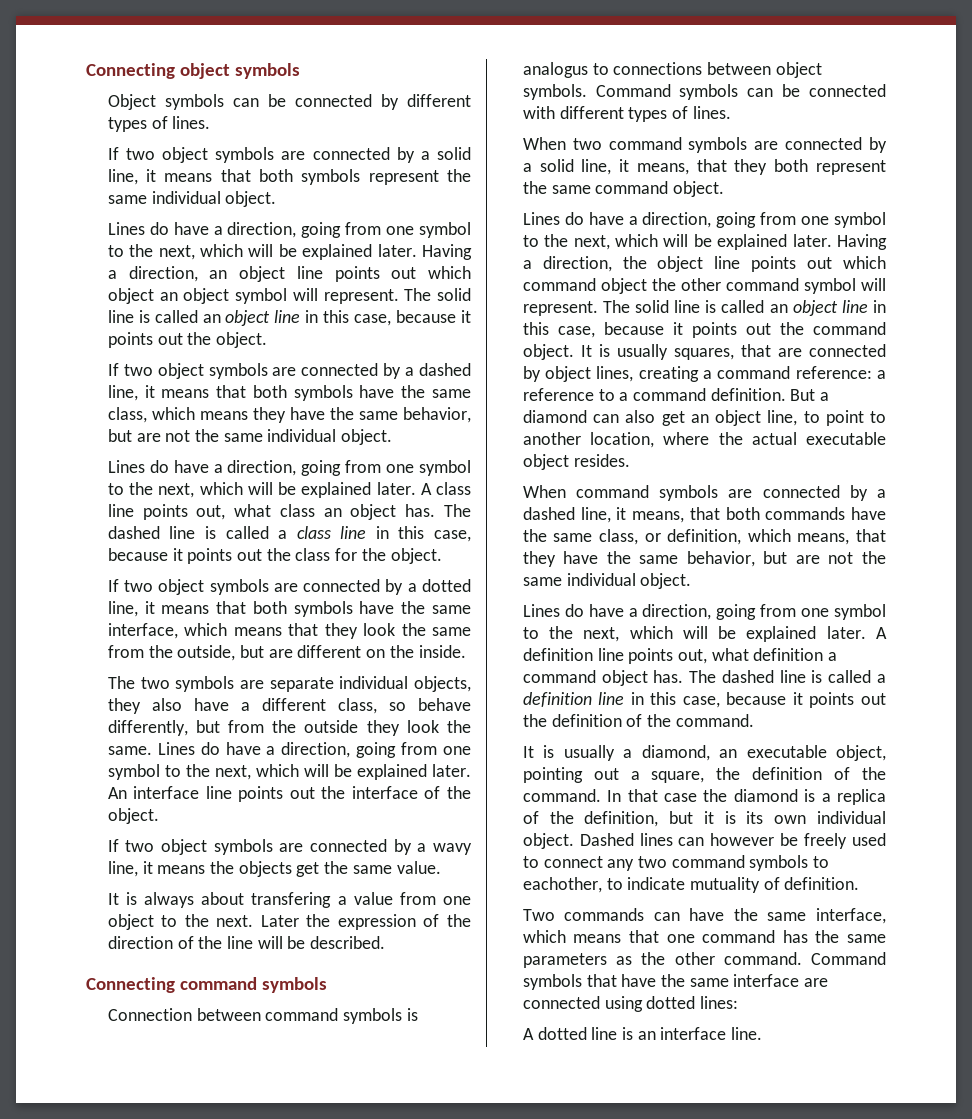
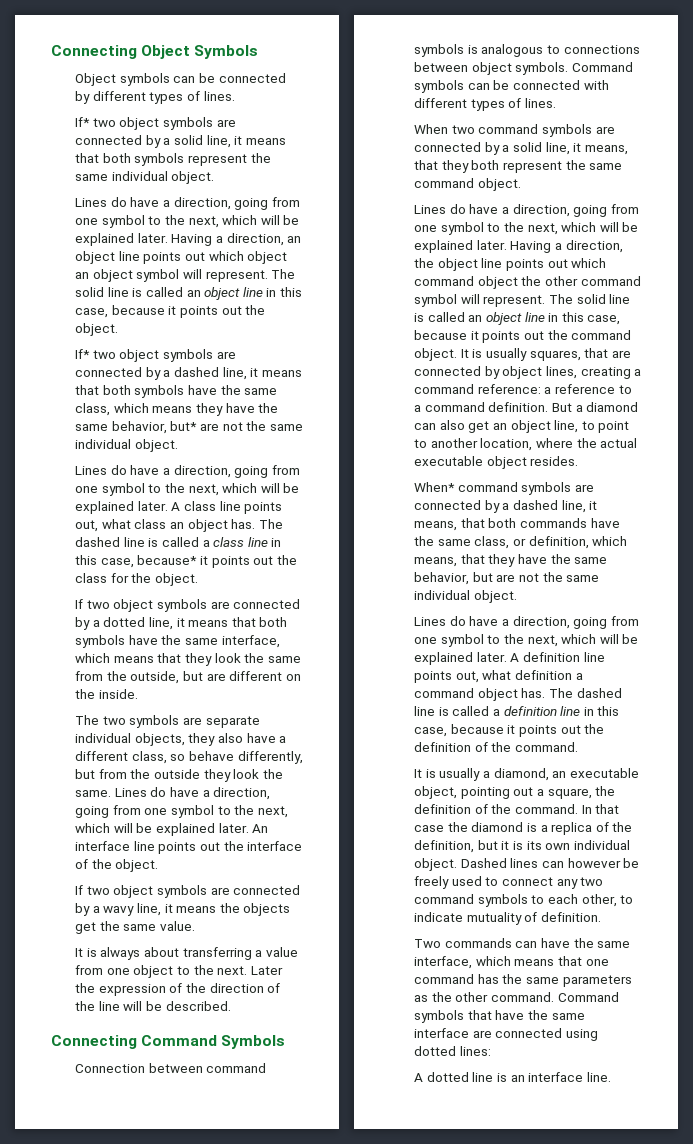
[86,63,301,79] Connecting object symbols -> [51,45,259,59] Connecting Object Symbols
[107,147,119,160] If -> [74,117,90,127] If*
[107,363,119,376] If -> [74,349,90,359] If*
[107,429,132,442] but -> [170,421,198,431] but*
[107,548,168,561] because -> [137,555,198,565] because*
[251,892,332,908] transfering -> [182,947,252,960] transferring
[180,977,328,993] command symbols -> [141,1035,286,1049] Command Symbols
[522,62,588,78] analogus -> [481,44,544,57] analogous
[522,485,566,498] When -> [413,482,455,492] When*
[522,877,602,893] eachother, -> [547,894,617,907] each other,

